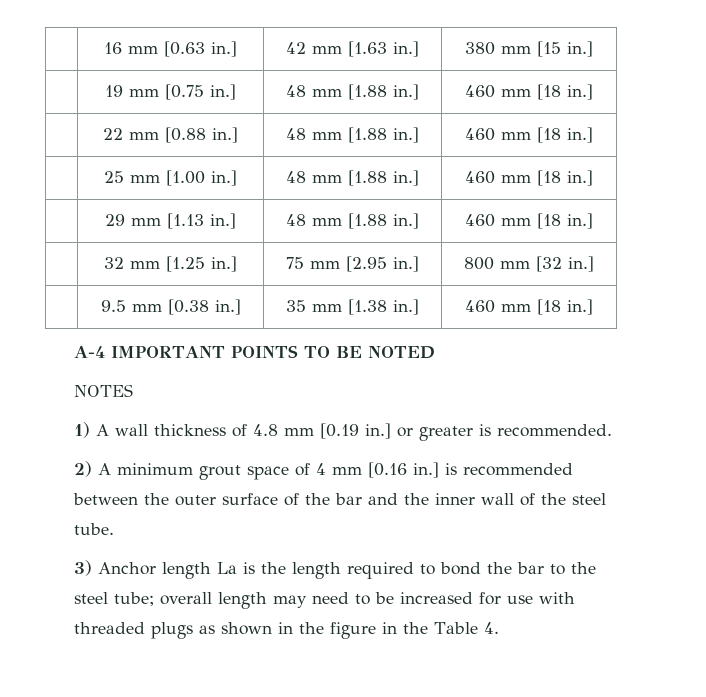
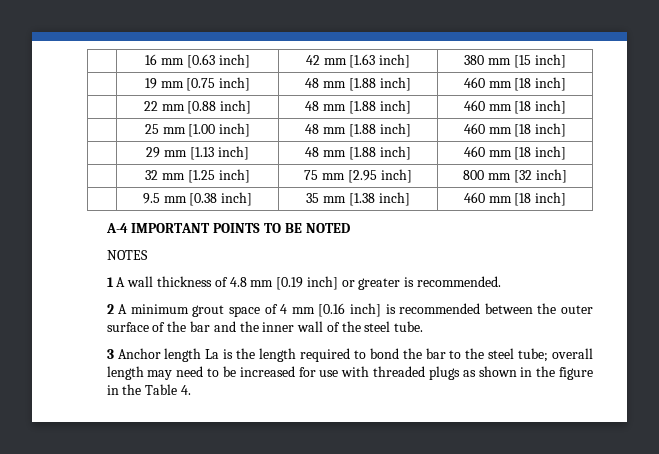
[211,41,237,57] in.] -> [218,54,250,68] inch]
[393,41,419,57] in.] -> [379,54,411,68] inch]
[567,41,593,57] in.] -> [534,54,566,68] inch]
[210,84,236,100] [286,84,419,100] [465,84,593,100] in.] | 48 mm [1.88 in.] | 460 mm [18 in.] -> [219,77,251,91] [305,77,411,91] [463,77,567,91] inch] | 48 mm [1.88 inch] | 460 mm [18 inch]
[212,127,238,143] [286,127,419,143] [465,127,593,143] in.] | 48 mm [1.88 in.] | 460 mm [18 in.] -> [220,100,252,114] [305,100,411,114] [463,100,567,114] inch] | 48 mm [1.88 inch] | 460 mm [18 inch]
[211,170,237,186] [286,170,419,186] [465,170,593,186] in.] | 48 mm [1.88 in.] | 460 mm [18 in.] -> [219,123,251,137] [305,123,411,137] [463,123,567,137] inch] | 48 mm [1.88 inch] | 460 mm [18 inch]
[210,213,236,229] [286,213,419,229] [465,213,593,229] in.] | 48 mm [1.88 in.] | 460 mm [18 in.] -> [217,146,249,160] [305,146,411,160] [463,146,567,160] inch] | 48 mm [1.88 inch] | 460 mm [18 inch]
[211,256,237,272] in.] -> [218,169,250,183] inch]
[393,256,419,272] in.] -> [380,169,412,183] inch]
[568,256,594,272] in.] -> [535,169,567,183] inch]
[214,299,241,315] in.] -> [221,192,253,206] inch]
[393,299,419,315] [465,299,593,315] in.] | 460 mm [18 in.] -> [378,192,410,206] [463,192,567,206] inch] | 460 mm [18 inch]
[73,422,90,438] 1) -> [106,277,114,287] 1
[364,423,391,439] in.] -> [306,276,338,290] inch]
[73,461,92,477] 2) -> [106,304,114,314] 2
[412,462,439,478] in.] -> [350,303,382,317] inch]
[73,560,92,576] 3) -> [106,349,114,359] 3

